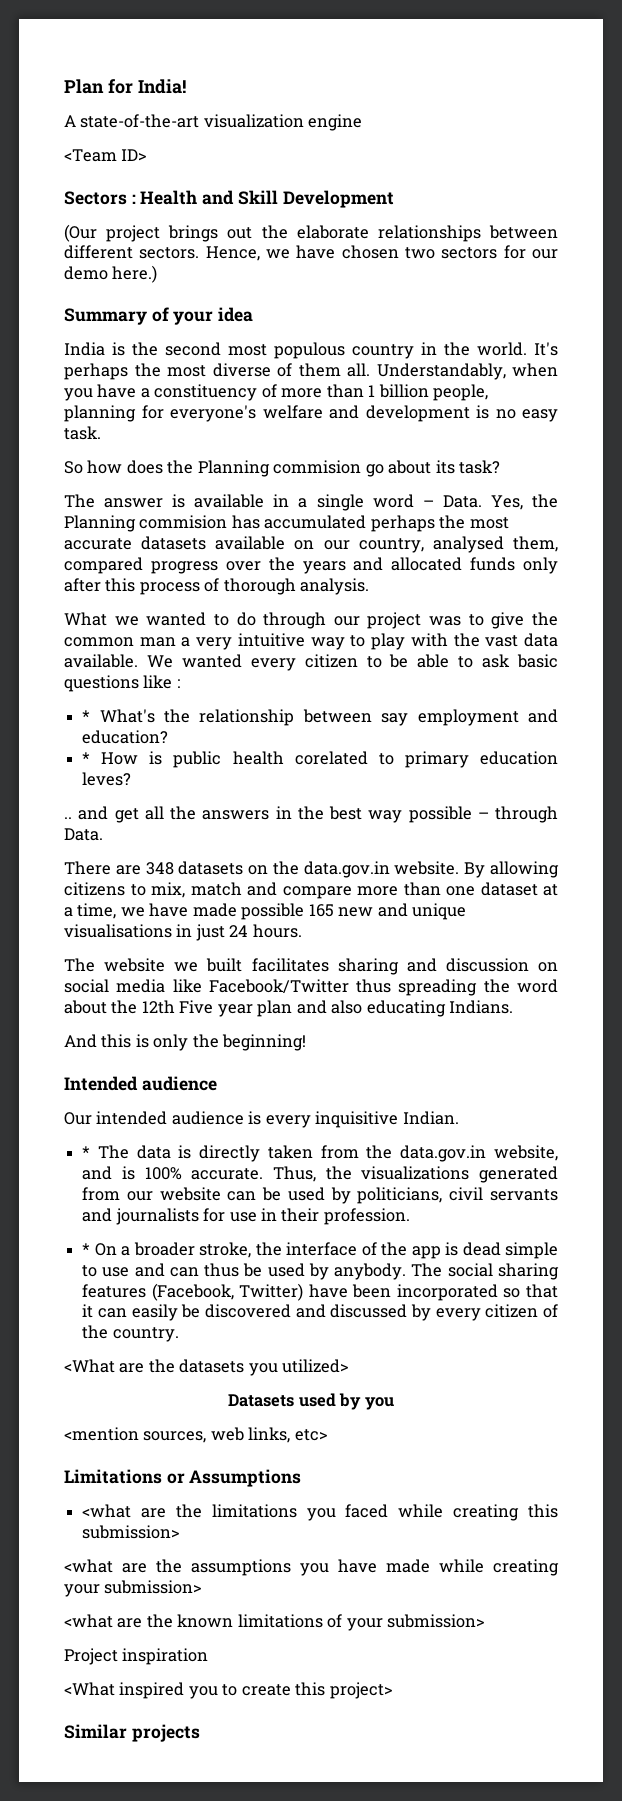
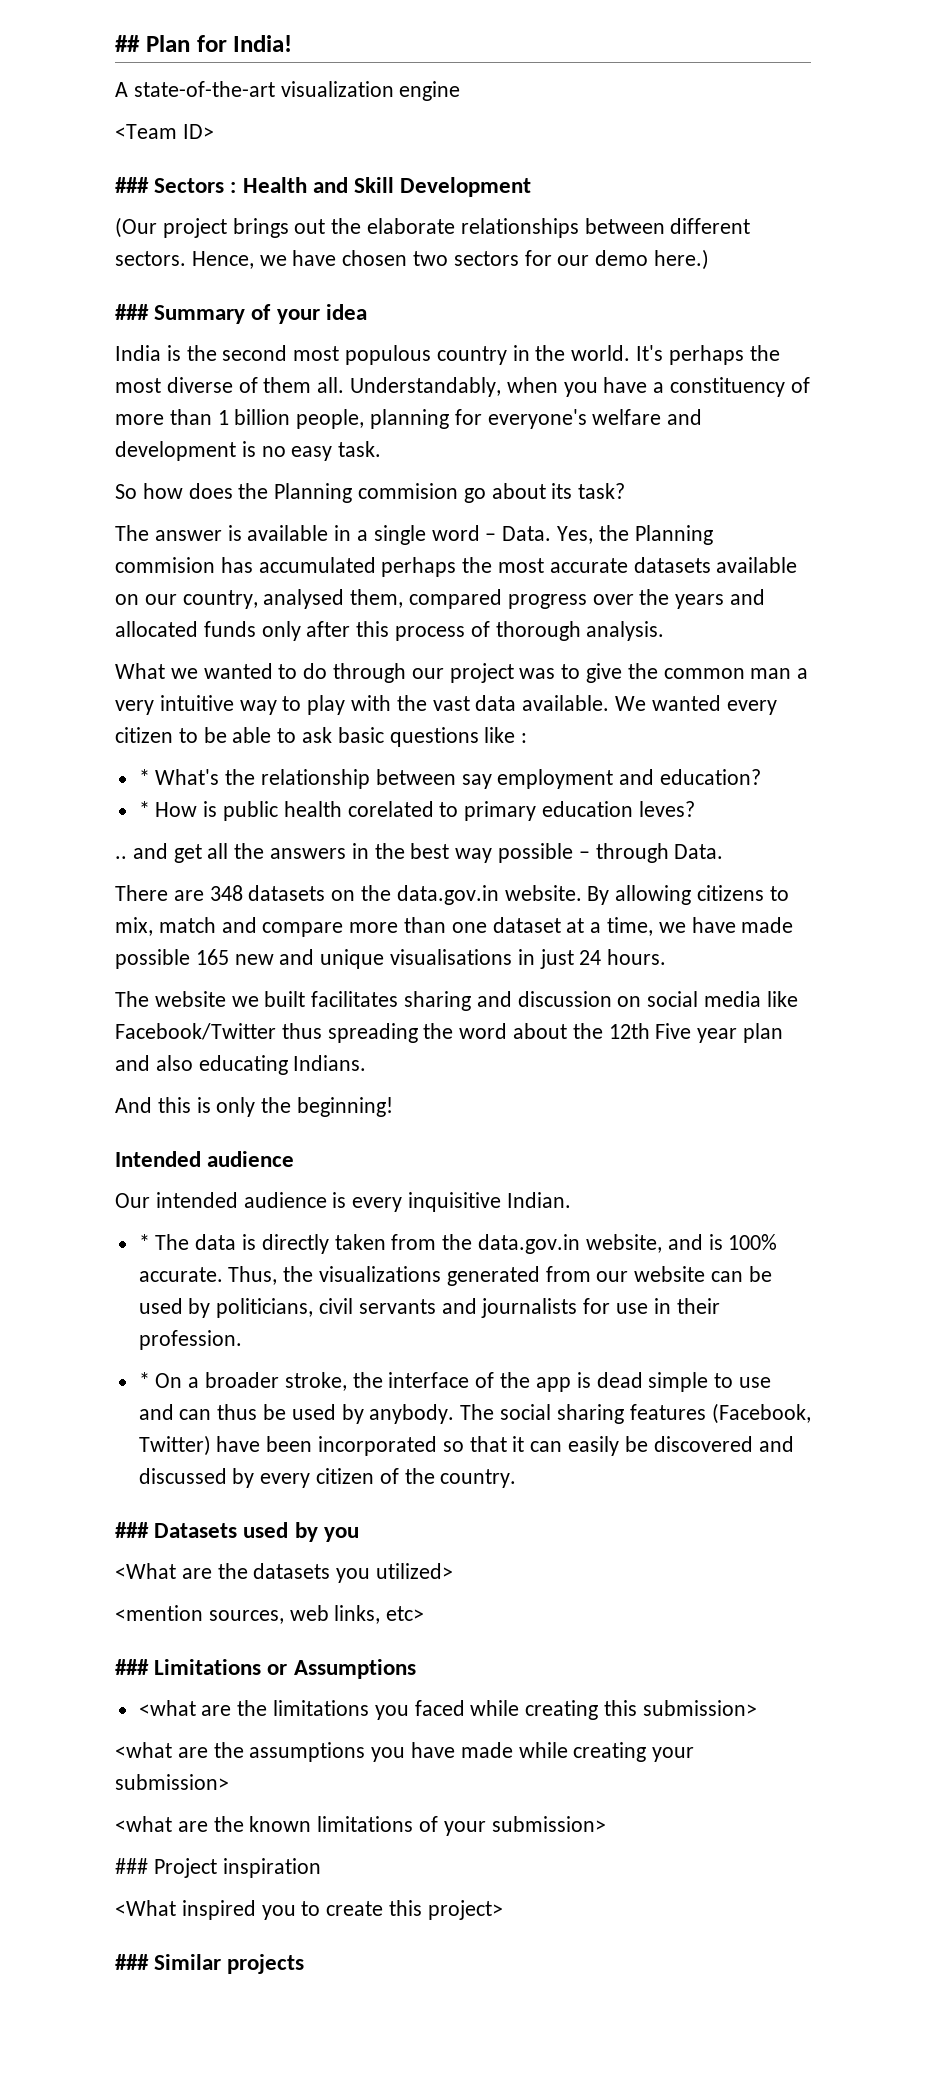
(64, 86) none -> [115,35,140,52] ##
(148, 155) none -> [115,177,149,193] ###
(158, 274) none -> [115,304,149,320] ###
(179, 1334) none -> [115,1522,359,1542] // ### Datasets used by you
[228,1393,394,1410] // Datasets used by you -> (454, 1571) none
(328, 1435) none -> [115,1659,149,1675] ###
(486, 1621) none -> [115,1858,148,1874] ###
(393, 1690) none -> [115,1954,149,1970] ###

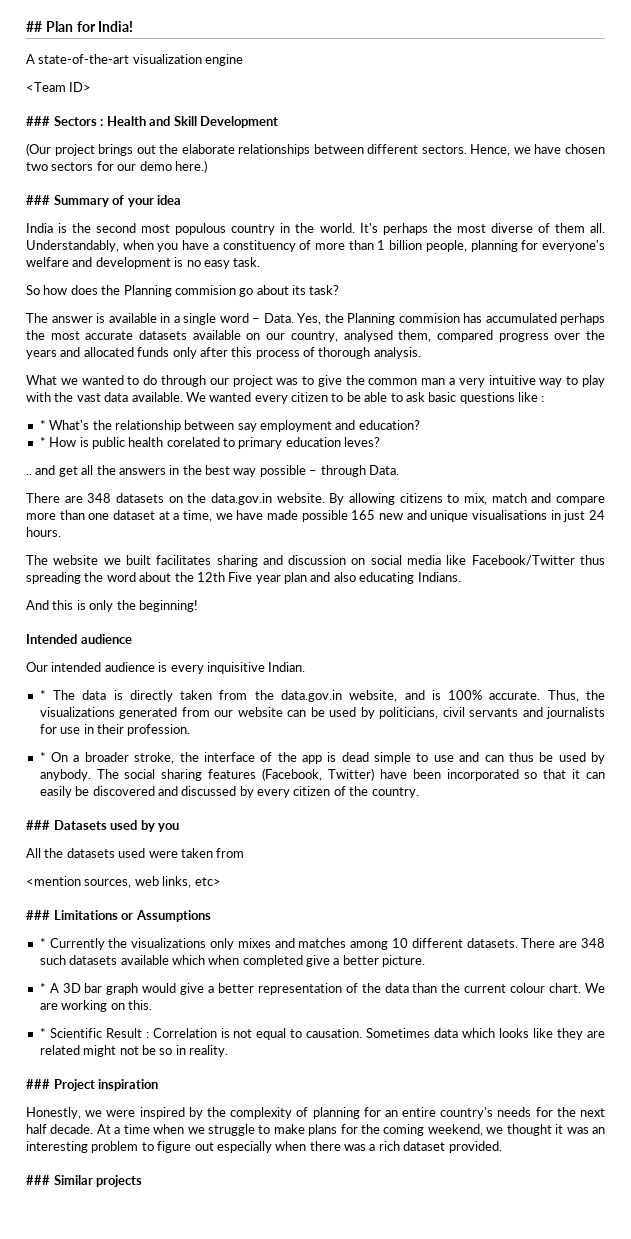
[115,1563,454,1583] <What are the datasets you utilized> -> [26,848,245,858] All the datasets used were taken from
[138,1700,757,1720] [115,1742,695,1762] [115,1774,229,1790] [115,1816,606,1836] [115,1858,321,1878] [115,1900,503,1920] <what are the limitations you faced while creating this submission> // <what are the assumptions you have made while creating your submission> // <what are the known limitations of your submission> // ### Project inspiration // <What inspired you to create this project> -> [39,938,606,950] [39,955,426,967] [39,983,605,995] [39,1000,152,1012] [39,1028,605,1040] [39,1045,228,1057] [26,1079,159,1091] [26,1107,605,1119] [26,1124,606,1136] [26,1141,502,1153] * Currently the visualizations only mixes and matches among 10 different datasets. There are 348 such datasets available which when completed give a better picture. // * A 3D bar graph would give a better representation of the data than the current colour chart. We are working on this. // * Scientific Result : Correlation is not equal to causation. Sometimes data which looks like they are related might not be so in reality. // ### Project inspiration // Honestly, we were inspired by the complexity of planning for an entire country's needs for the next half decade. At a time when we struggle to make plans for the coming weekend, we thought it was an interesting problem to figure out especially when there was a rich dataset provided.

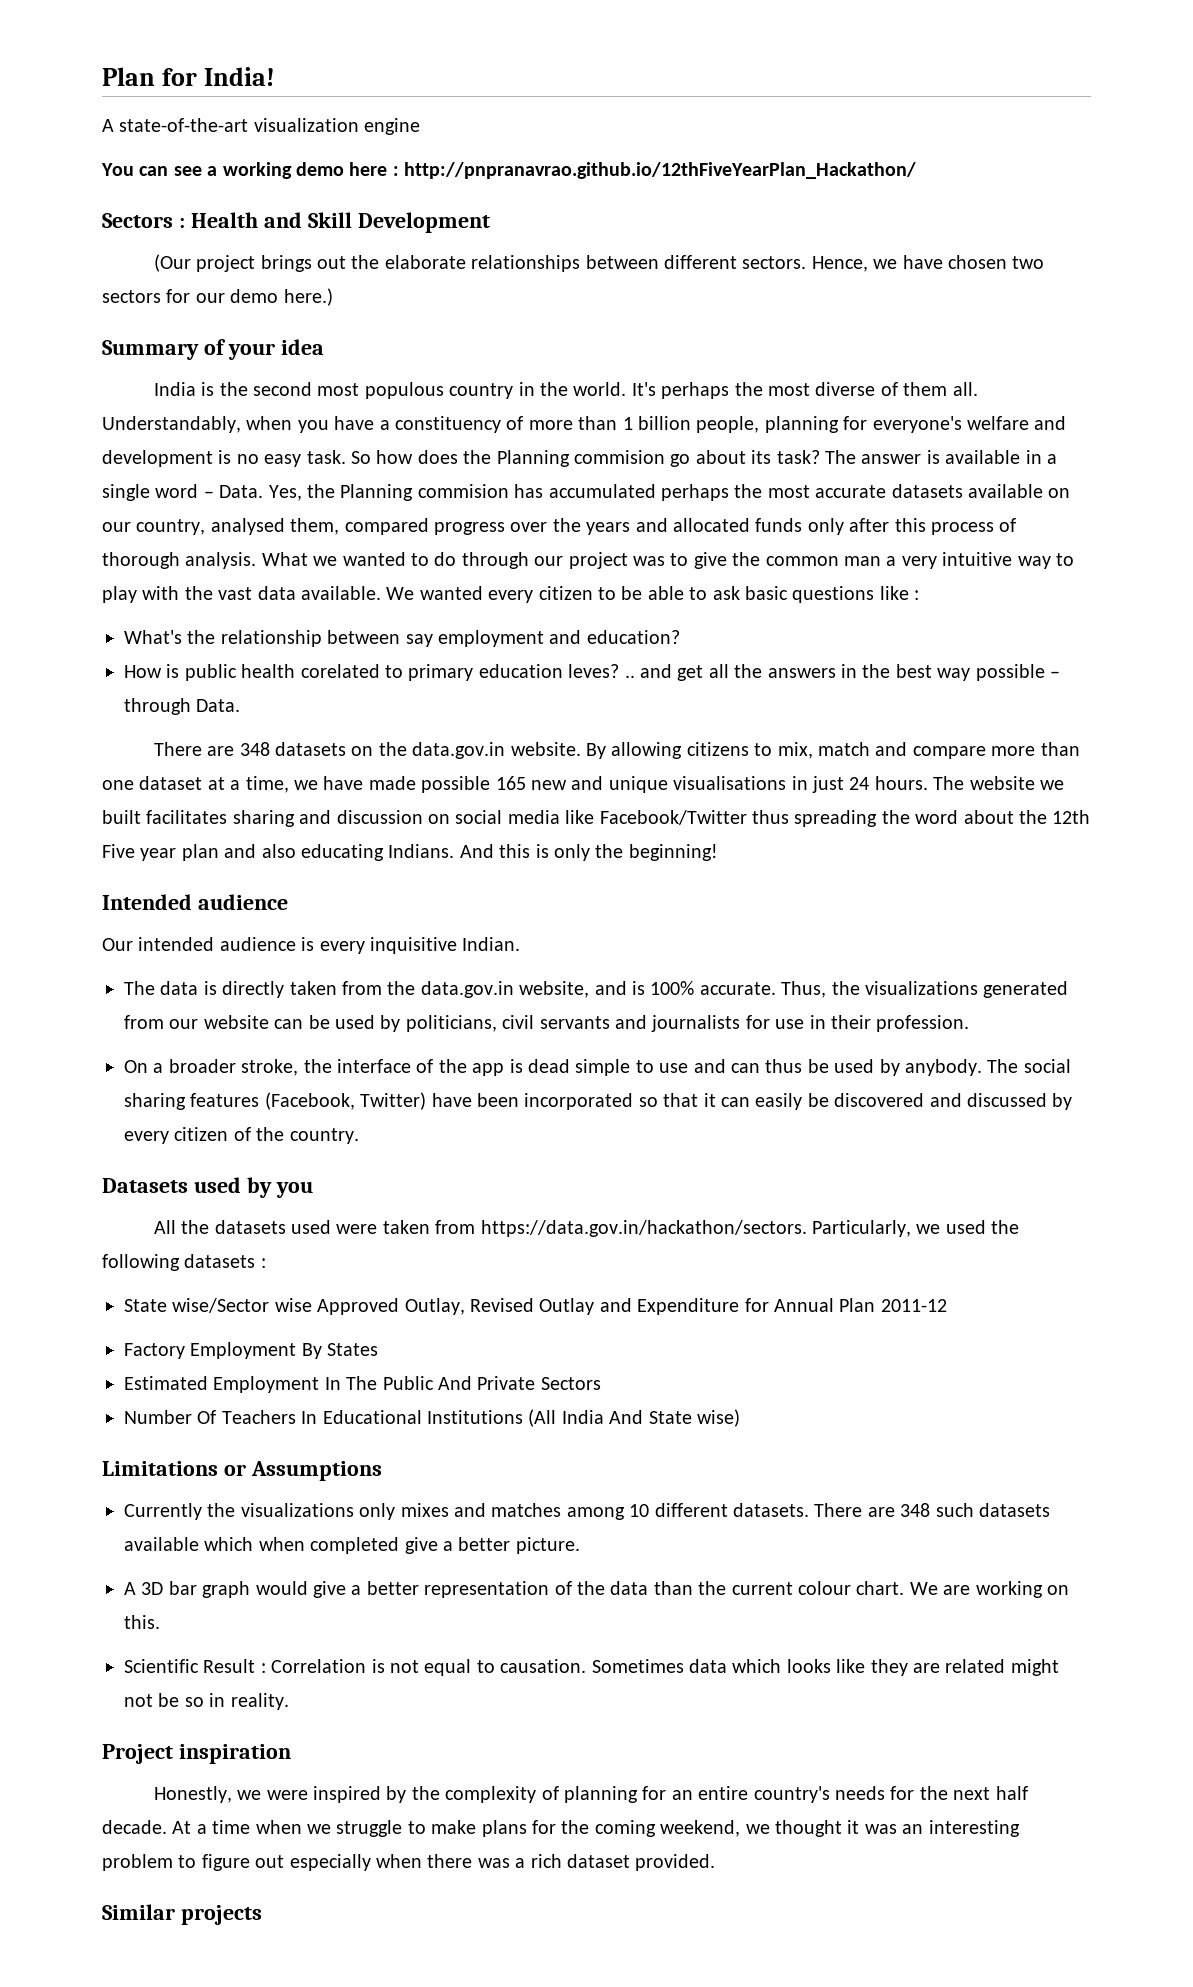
[26,21,42,32] ## -> (102, 76) none
[26,82,92,92] [26,116,50,126] <Team ID> // ### -> [101,162,917,179] You can see a working demo here : http://pnpranavrao.github.io/12thFiveYearPlan_Hackathon/ //
[26,195,50,205] ### -> (333, 297) none
(261, 262) // -> (346, 457) none
(340, 290) // -> (820, 457) none
(421, 353) // -> (257, 560) none
[39,420,46,430] * -> (920, 595) none
[39,437,46,447] * -> (680, 637) none
(381, 442) // -> (620, 671) none
(61, 532) // -> (928, 783) none
(461, 577) // -> (455, 851) none
[39,690,46,700] * -> (521, 944) none
[39,752,46,762] * -> (970, 1023) none
[26,820,50,830] ### -> (359, 1136) none
[26,876,221,888] [26,910,50,920] // <mention sources, web links, etc> // ### -> [480,1220,1020,1237] [102,1254,266,1271] [124,1298,947,1315] [124,1342,379,1359] [124,1376,601,1393] [124,1409,740,1427] https://data.gov.in/hackathon/sectors. Particularly, we used the following datasets : // State wise/Sector wise Approved Outlay, Revised Outlay and Expenditure for Annual Plan 2011-12 // Factory Employment By States // Estimated Employment In The Public And Private Sectors // Number Of Teachers In Educational Institutions (All India And State wise) //
[39,938,46,948] * -> (382, 1471) none
[39,983,46,993] * -> (580, 1545) none
[39,1028,46,1038] * -> (160, 1622) none
[26,1079,50,1089] ### -> (289, 1701) none
[26,1175,50,1185] ### -> (716, 1862) none

